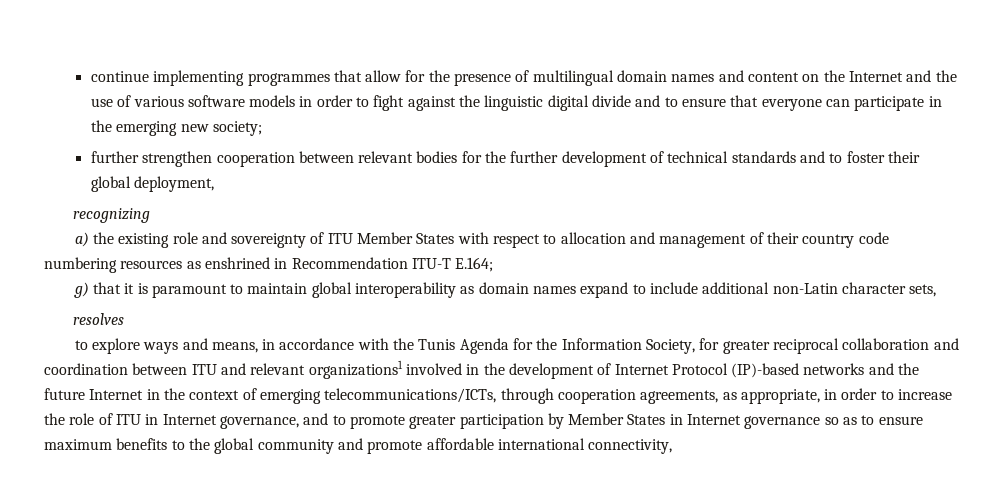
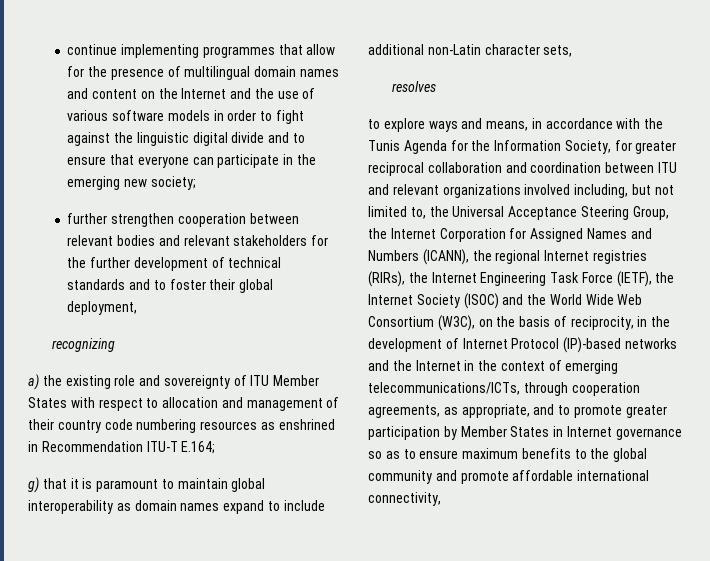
(458, 157) none -> [158,235,308,246] and relevant stakeholders
[308,360,462,379] organizations1 involved -> [442,184,674,198] [368,206,669,220] [368,228,652,242] [368,249,647,265] [368,271,675,287] [368,293,643,309] [368,315,634,331] organizations involved including, but not limited to, the Universal Acceptance Steering Group, the Internet Corporation for Assigned Names and Numbers (ICANN), the regional Internet registries (RIRs), the Internet Engineering Task Force (IETF), the Internet Society (ISOC) and the World Wide Web Consortium (W3C), on the basis of reciprocity,
[44,388,85,400] future -> (412, 365) none
[824,388,953,400] [44,413,299,429] in order to increase the role of ITU in Internet governance, -> (530, 411) none

